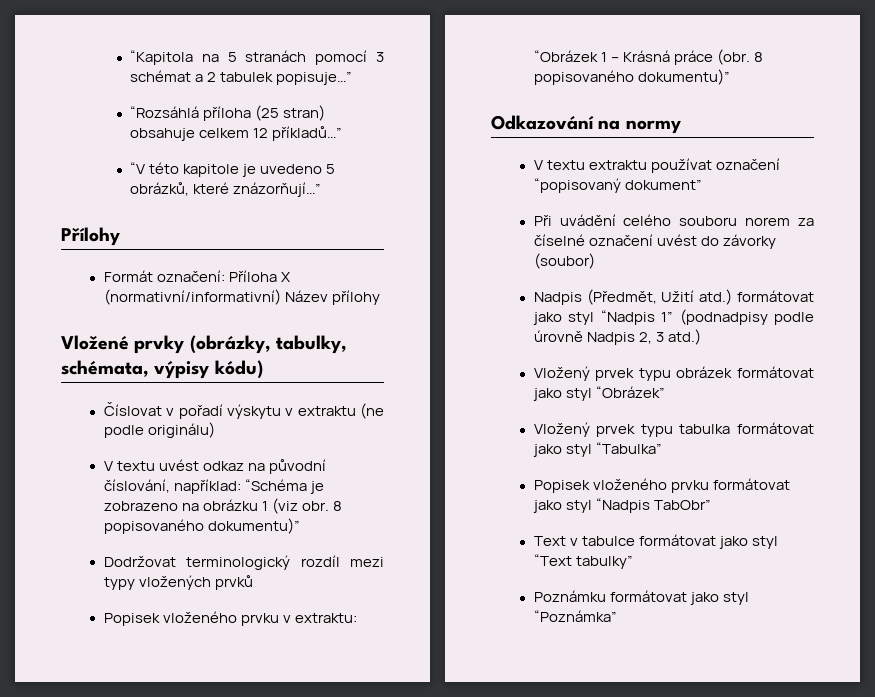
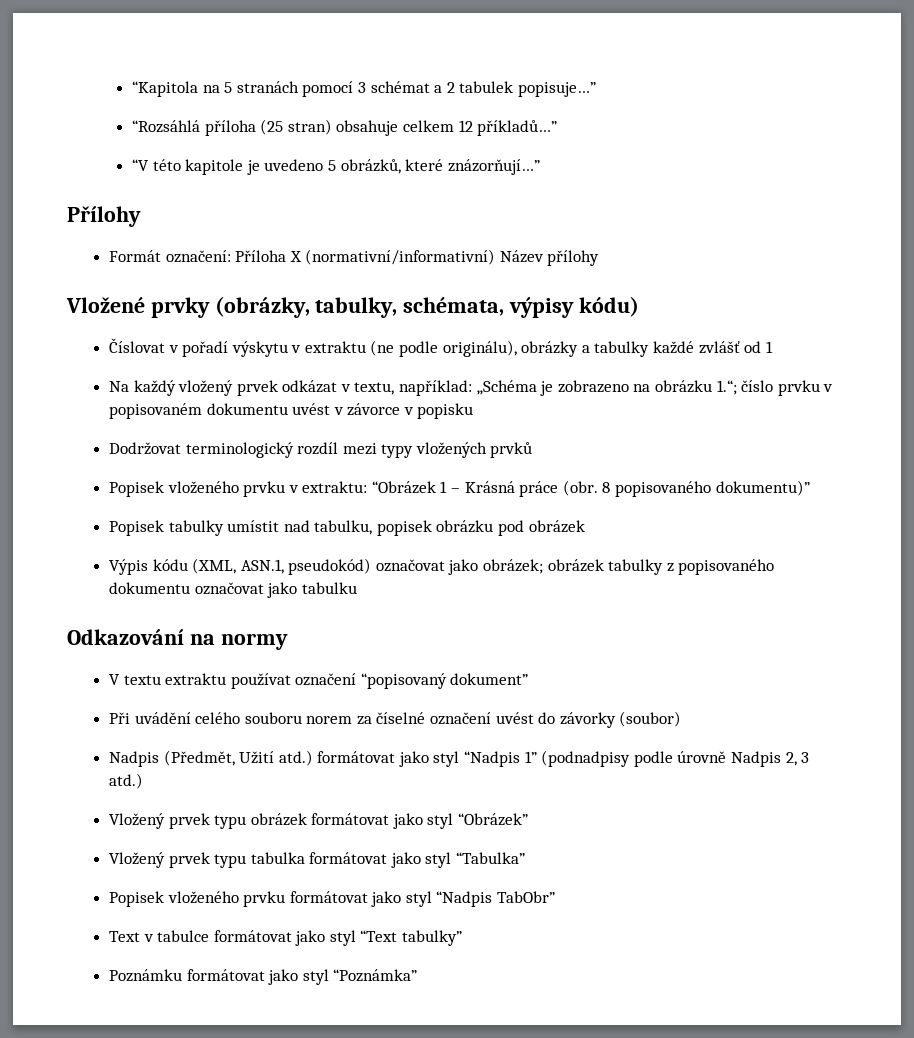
[147,422,215,438] [103,459,327,474] [103,479,324,494] [103,498,343,514] [103,518,300,534] originálu) // V textu uvést odkaz na původní číslování, například: “Schéma je zobrazeno na obrázku 1 (viz obr. 8 popisovaného dokumentu)” -> [442,340,773,357] [108,380,834,396] [108,403,474,419] originálu), obrázky a tabulky každé zvlášť od 1 // Na každý vložený prvek odkázat v textu, například: „Schéma je zobrazeno na obrázku 1.“; číslo prvku v popisovaném dokumentu uvést v závorce v popisku
(730, 77) none -> [108,520,585,536] [108,558,775,575] [108,582,357,598] // Popisek tabulky umístit nad tabulku, popisek obrázku pod obrázek // Výpis kódu (XML, ASN.1, pseudokód) označovat jako obrázek; obrázek tabulky z popisovaného dokumentu označovat jako tabulku

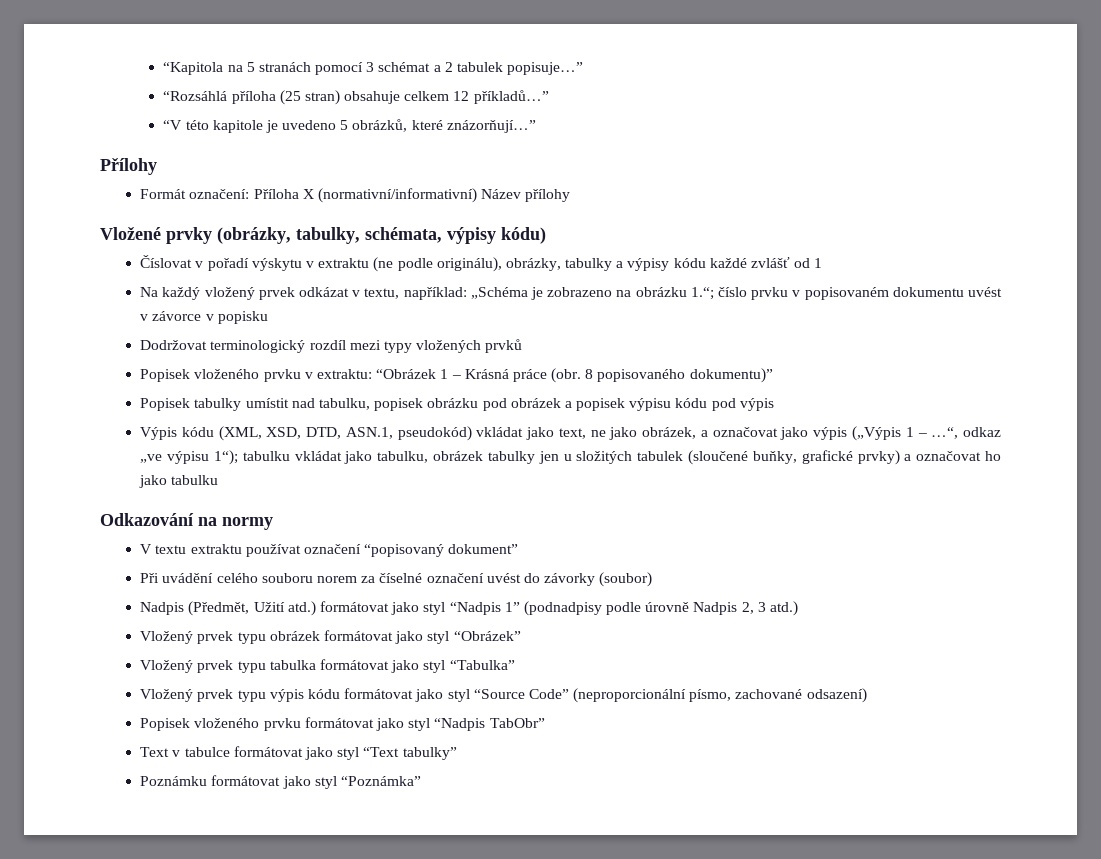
[521,341,650,357] obrázky a tabulky -> [505,258,706,271] obrázky, tabulky a výpisy kódu
[108,558,775,575] [108,582,264,595] // Výpis kódu (XML, ASN.1, pseudokód) označovat jako obrázek; obrázek tabulky z popisovaného dokumentu označovat -> [564,398,774,411] [140,426,1001,441] [140,450,1002,465] a popisek výpisu kódu pod výpis // Výpis kódu (XML, XSD, DTD, ASN.1, pseudokód) vkládat jako text, ne jako obrázek, a označovat jako výpis („Výpis 1 – …“, odkaz „ve výpisu 1“); tabulku vkládat jako tabulku, obrázek tabulky jen u složitých tabulek (sloučené buňky, grafické prvky) a označovat ho
(526, 858) none -> [140,688,867,703] // Vložený prvek typu výpis kódu formátovat jako styl “Source Code” (neproporcionální písmo, zachované odsazení)

